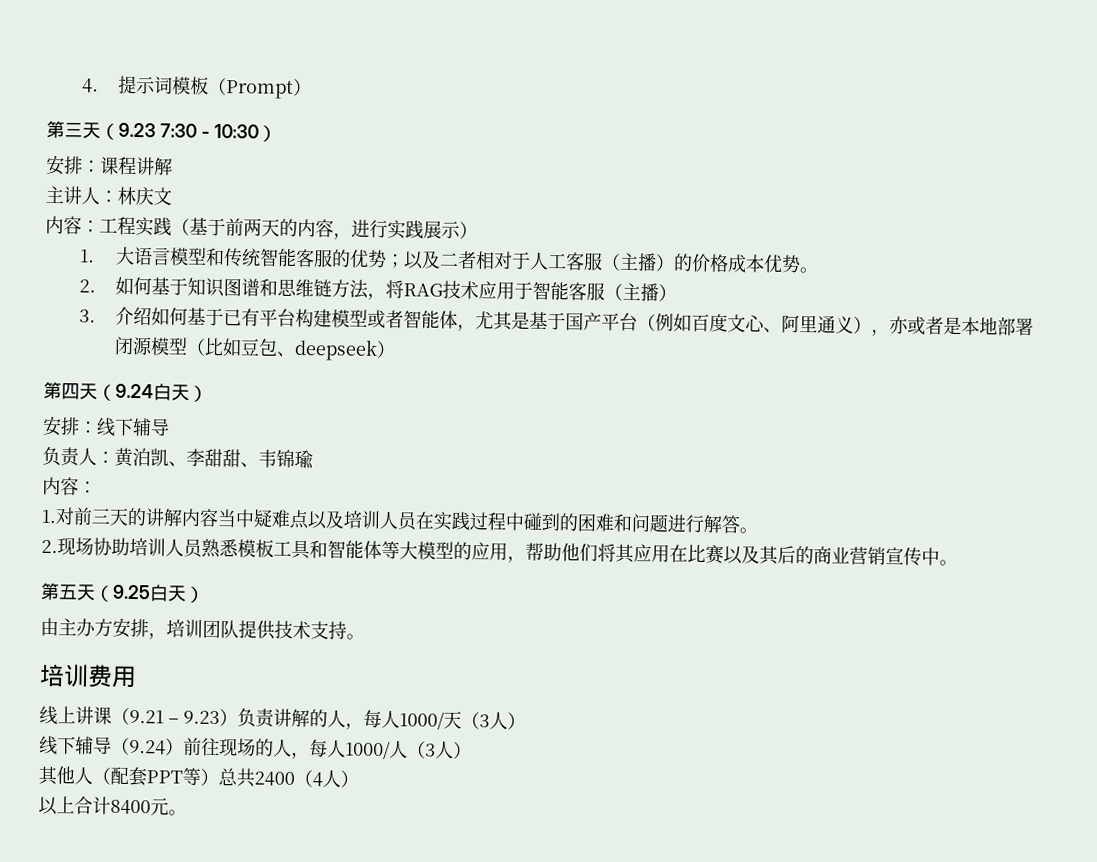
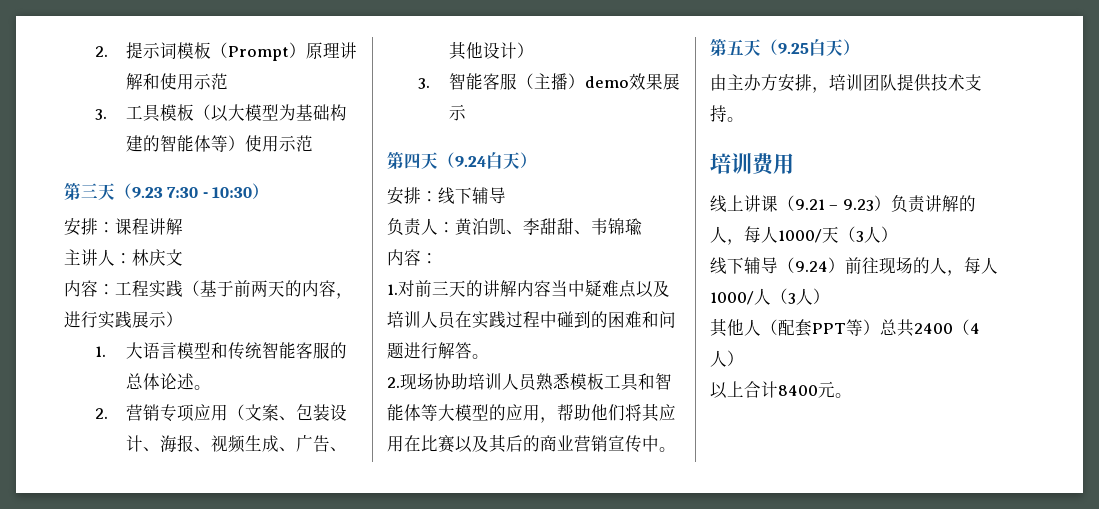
[82,78,100,93] 4. -> [94,46,108,57] 2.
(312, 87) none -> [305,42,357,59] [125,73,228,90] [94,104,347,122] [125,135,313,152] 原理讲解和使用示范 // 3.工具模板（以大模型为基础构建的智能体等）使用示范
[348,249,818,274] [79,276,677,302] [79,306,1034,337] [113,336,396,361] 优势；以及二者相对于人工客服（主播）的价格成本优势。 // 2.如何基于知识图谱和思维链方法，将RAG技术应用于智能客服（主播） // 3.介绍如何基于已有平台构建模型或者智能体，尤其是基于国产平台（例如百度文心、阿里通义），亦或者是本地部署闭源模型（比如豆包、deepseek） -> [125,373,211,390] [94,404,347,422] [125,435,347,453] [448,42,534,60] [417,73,680,90] [448,104,466,121] 总体论述。 // 2.营销专项应用（文案、包装设计、海报、视频生成、广告、其他设计） // 3.智能客服（主播）demo效果展示

